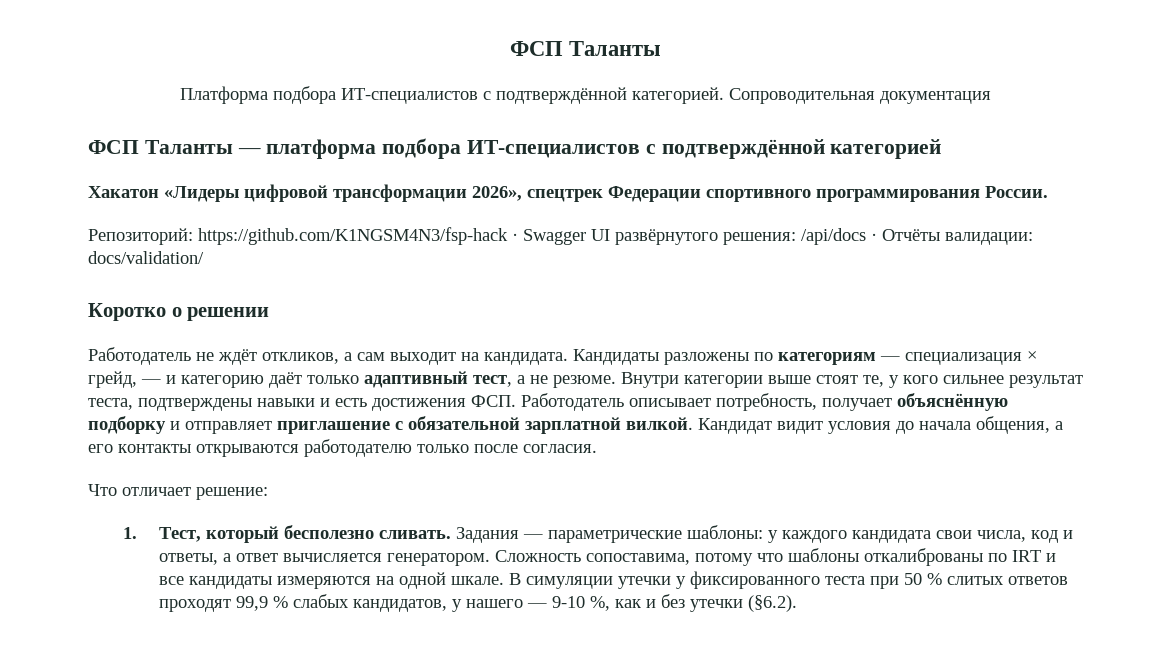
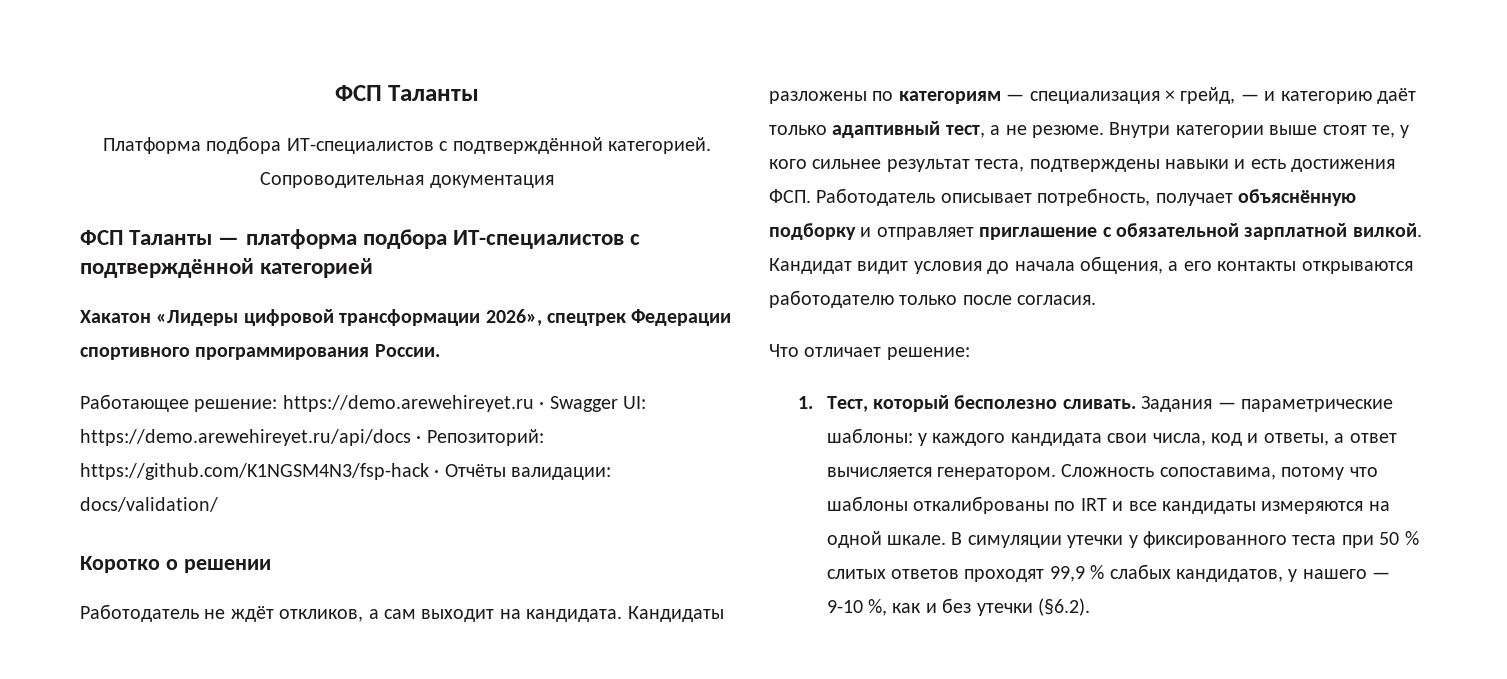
[88,227,866,245] Репозиторий: https://github.com/K1NGSM4N3/fsp-hack · Swagger UI развёрнутого решения: /api/docs -> [80,394,646,412] [80,429,544,446] [80,463,429,480] Работающее решение: https://demo.arewehireyet.ru · Swagger UI: https://demo.arewehireyet.ru/api/docs · Репозиторий: https://github.com/K1NGSM4N3/fsp-hack

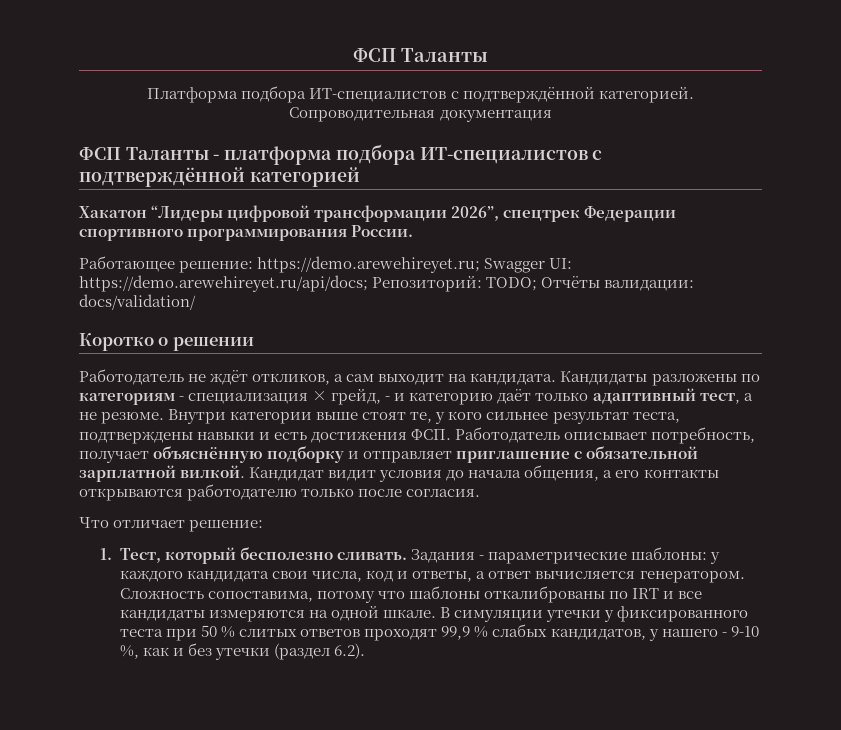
[218,237,240,245] — -> [213,154,220,160] -
[156,310,239,326] «Лидеры -> [151,205,224,222] “Лидеры
[485,309,542,326] 2026», -> [451,206,500,221] 2026”,
[282,395,646,412] [80,429,544,446] [80,463,440,480] https://demo.arewehireyet.ru · Swagger UI: https://demo.arewehireyet.ru/api/docs · Репозиторий: https://github.com/K1NGSM4N3/fsp-hack · -> [257,256,573,273] [79,275,538,292] https://demo.arewehireyet.ru; Swagger UI: https://demo.arewehireyet.ru/api/docs; Репозиторий: TODO;
[1006,94,1025,101] — -> [179,396,185,401] -
[1240,94,1259,101] — -> [385,396,391,401] -
[1217,402,1236,409] — -> [479,555,485,560] -
[1372,572,1391,579] — -> [721,632,727,637] -
[1038,598,1091,616] (§6.2). -> [274,643,366,660] (раздел 6.2).

